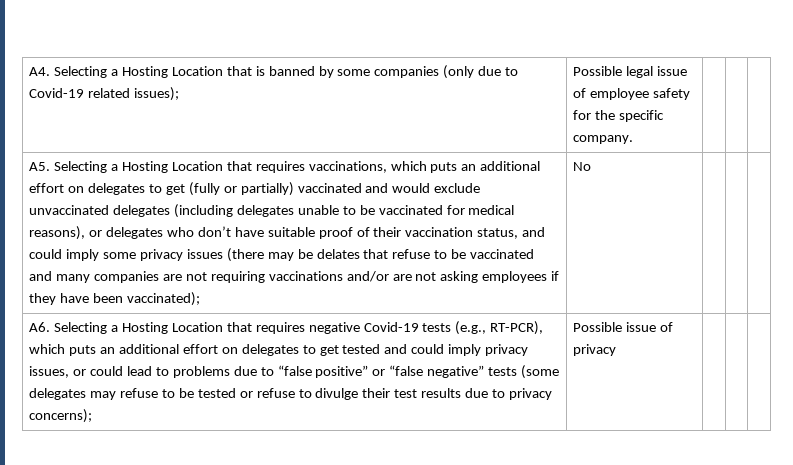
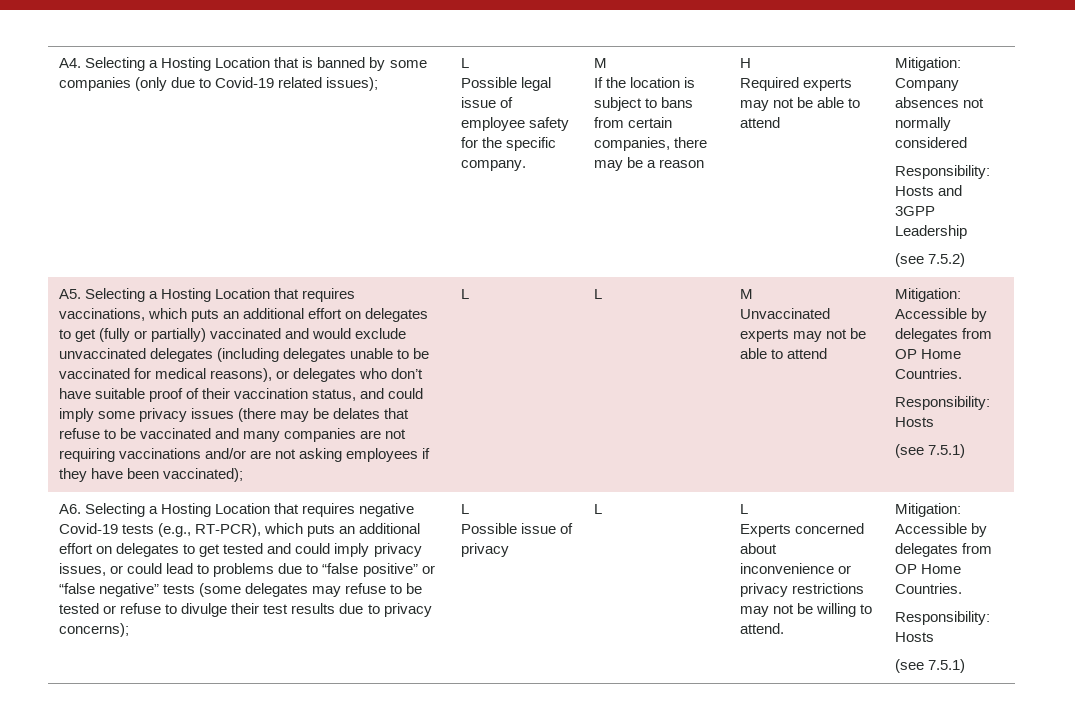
(180, 94) none -> [461,58,470,68] L //
(634, 139) | | -> [594,58,608,68] [594,77,696,88] [594,97,694,111] [594,117,673,128] [594,137,708,151] [594,157,705,171] [740,58,752,68] [740,77,853,91] [740,97,861,111] [740,117,781,128] [895,57,962,71] [895,78,960,91] [895,97,985,108] [895,117,952,131] [895,137,968,148] [895,165,991,179] [895,185,963,196] [895,206,936,216] [895,225,968,239] [895,253,966,267] M // If the location is subject to bans from certain companies, there may be a reason | H // Required experts may not be able to attend | Mitigation: Company absences not normally considered // Responsibility: Hosts and 3GPP Leadership // (see 7.5.2)
[573,162,592,171] No | | | -> [461,289,470,299] [594,289,603,299] [740,289,754,299] [740,308,831,319] [740,328,867,342] [740,348,828,359] [895,288,962,302] [895,308,988,322] [895,328,993,342] [895,349,962,359] [895,368,963,379] [895,396,991,410] [895,417,935,427] [895,444,966,458] L | L | M // Unvaccinated experts may not be able to attend | Mitigation: Accessible by delegates from OP Home Countries. // Responsibility: Hosts // (see 7.5.1)
(93, 416) none -> [461,504,470,514] L //
(617, 350) | | -> [594,504,603,514] [740,504,749,514] [740,523,865,537] [740,543,778,554] [740,563,852,574] [740,583,865,597] [740,603,873,617] [740,623,785,634] [895,503,962,517] [895,523,988,537] [895,543,993,557] [895,564,962,574] [895,583,963,594] [895,611,991,625] [895,632,935,642] [895,659,966,673] L | L // Experts concerned about inconvenience or privacy restrictions may not be willing to attend. | Mitigation: Accessible by delegates from OP Home Countries. // Responsibility: Hosts // (see 7.5.1)

